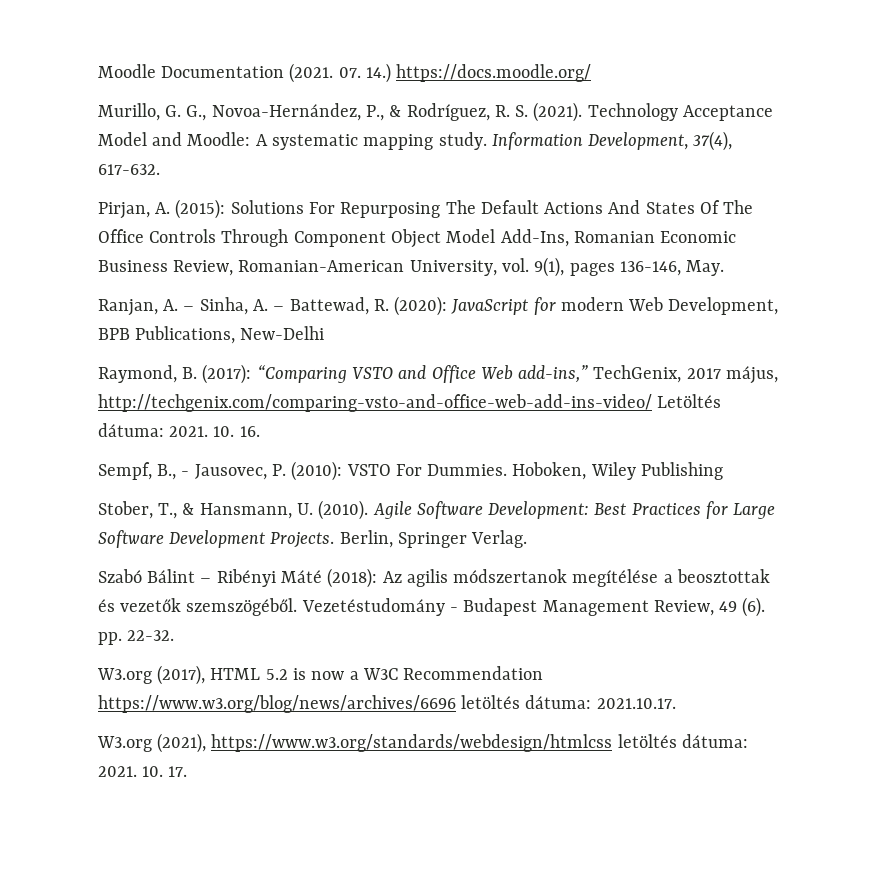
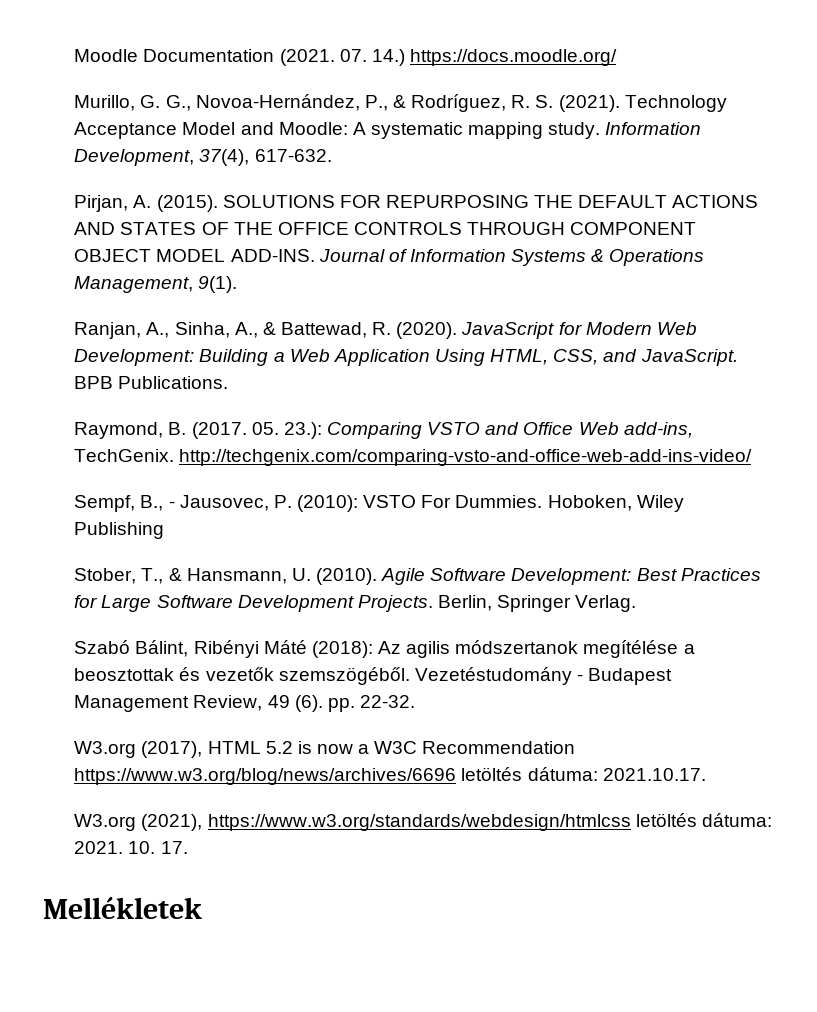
[175,199,754,219] [97,229,737,248] [97,257,725,277] [97,297,285,316] (2015): Solutions For Repurposing The Default Actions And States Of The Office Controls Through Component Object Model Add-Ins, Romanian Economic Business Review, Romanian-American University, vol. 9(1), pages 136-146, May. // Ranjan, A. – Sinha, A. – -> [156,195,759,212] [74,222,697,235] [74,249,705,266] [74,276,238,293] [74,322,276,339] (2015). SOLUTIONS FOR REPURPOSING THE DEFAULT ACTIONS AND STATES OF THE OFFICE CONTROLS THROUGH COMPONENT OBJECT MODEL ADD-INS. Journal of Information Systems & Operations Management, 9(1). // Ranjan, A., Sinha, A., &
[394,296,448,316] (2020): -> [396,322,458,339] (2020).
[560,297,779,315] [97,326,325,344] [97,364,778,384] [97,394,722,412] [97,423,260,437] modern Web Development, BPB Publications, New-Delhi // Raymond, B. (2017): “Comparing VSTO and Office Web add-ins,” TechGenix, 2017 május, http://techgenix.com/comparing-vsto-and-office-web-add-ins-video/ Letöltés dátuma: 2021. 10. 16. -> [585,322,697,335] [74,349,738,366] [74,376,229,389] [74,422,693,439] [74,449,753,466] Modern Web Development: Building a Web Application Using HTML, CSS, and JavaScript. BPB Publications. // Raymond, B. (2017. 05. 23.): Comparing VSTO and Office Web add-ins, TechGenix. http://techgenix.com/comparing-vsto-and-office-web-add-ins-video/
[147,569,212,583] Bálint – -> [135,640,189,657] Bálint,
(188, 771) none -> [43,897,202,919] // Mellékletek

